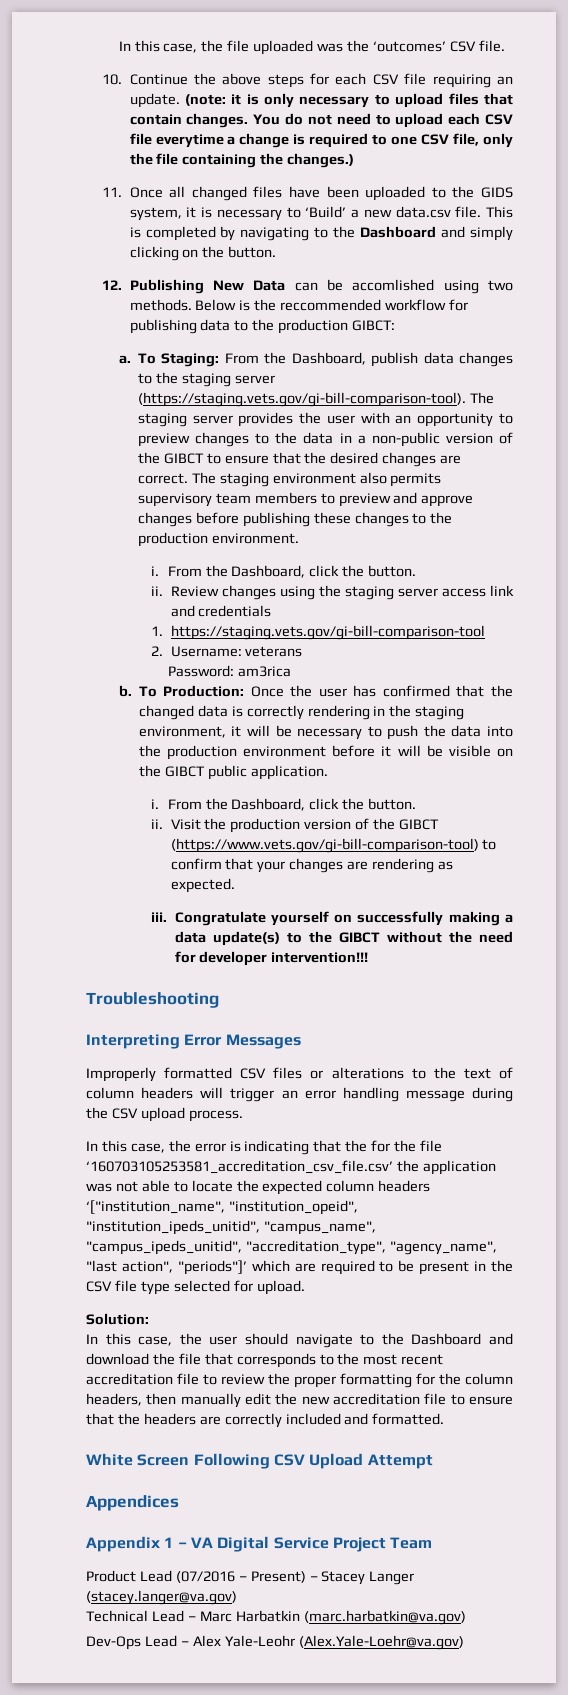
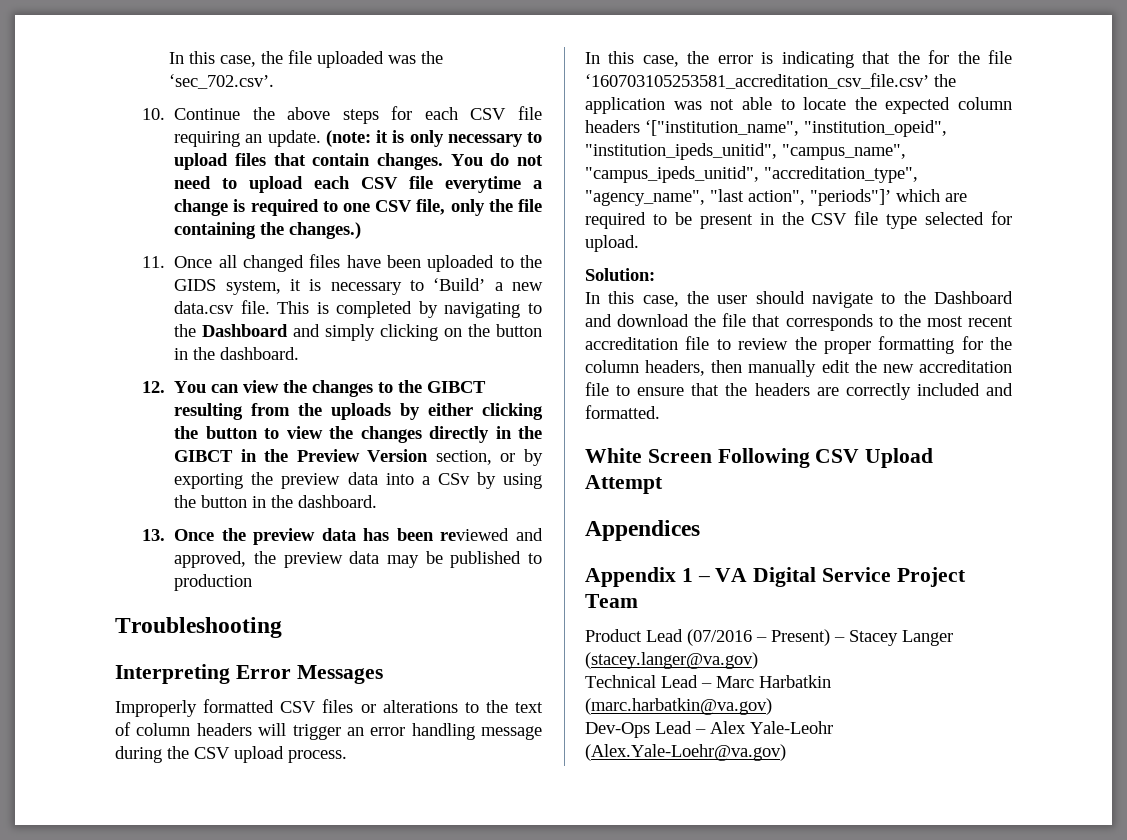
[372,40,505,52] ‘outcomes’ CSV file. -> [169,74,275,89] ‘sec_702.csv’.
[228,246,277,258] [102,279,514,294] [129,299,469,311] [129,319,396,334] [118,352,513,367] [137,372,275,387] [137,392,494,407] [137,412,513,427] [137,432,513,447] [137,452,462,467] [137,472,442,487] [137,492,474,507] [137,512,453,527] [137,532,299,547] [151,565,417,578] [151,585,514,600] [170,605,272,617] [151,625,485,640] [151,646,303,657] [167,665,291,677] [118,685,513,697] [138,705,465,720] [138,725,513,740] [138,745,513,760] [138,765,328,780] [151,798,417,811] [151,818,440,833] [170,838,497,853] [170,858,454,873] [170,878,235,893] [151,911,513,926] [174,931,513,946] [174,951,369,966] button. // 12. Publishing New Data can be accomlished using two methods. Below is the reccommended workflow for publishing data to the production GIBCT: // a. To Staging: From the Dashboard, publish data changes to the staging server (https://staging.vets.gov/gi-bill-comparison-tool). The staging server provides the user with an opportunity to preview changes to the data in a non-public version of the GIBCT to ensure that the desired changes are correct. The staging environment also permits supervisory team members to preview and approve changes before publishing these changes to the production environment. // i. From the Dashboard, click the button. // ii. Review changes using the staging server access link and credentials // 1. https://staging.vets.gov/gi-bill-comparison-tool // 2. Username: veterans // Password: am3rica // b. To Production: Once the user has confirmed that the changed data is correctly rendering in the staging environment, it will be necessary to push the data into the production environment before it will be visible on the GIBCT public application. // i. From the Dashboard, click the button. // ii. Visit the production version of the GIBCT (https://www.vets.gov/gi-bill-comparison-tool) to confirm that your changes are rendering as expected. // iii. Congratulate yourself on successfully making a data update(s) to the GIBCT without the need for developer intervention!!! -> [495,324,542,337] [174,347,300,360] [142,380,487,397] [174,403,543,420] [174,426,543,443] [174,449,543,466] [174,472,543,489] [174,495,378,508] [142,528,543,545] [174,551,542,568] [174,574,253,591] button in the dashboard. // 12. You can view the changes to the GIBCT resulting from the uploads by either clicking the button to view the changes directly in the GIBCT in the Preview Version section, or by exporting the preview data into a CSv by using the button in the dashboard. // 13. Once the preview data has been reviewed and approved, the preview data may be published to production

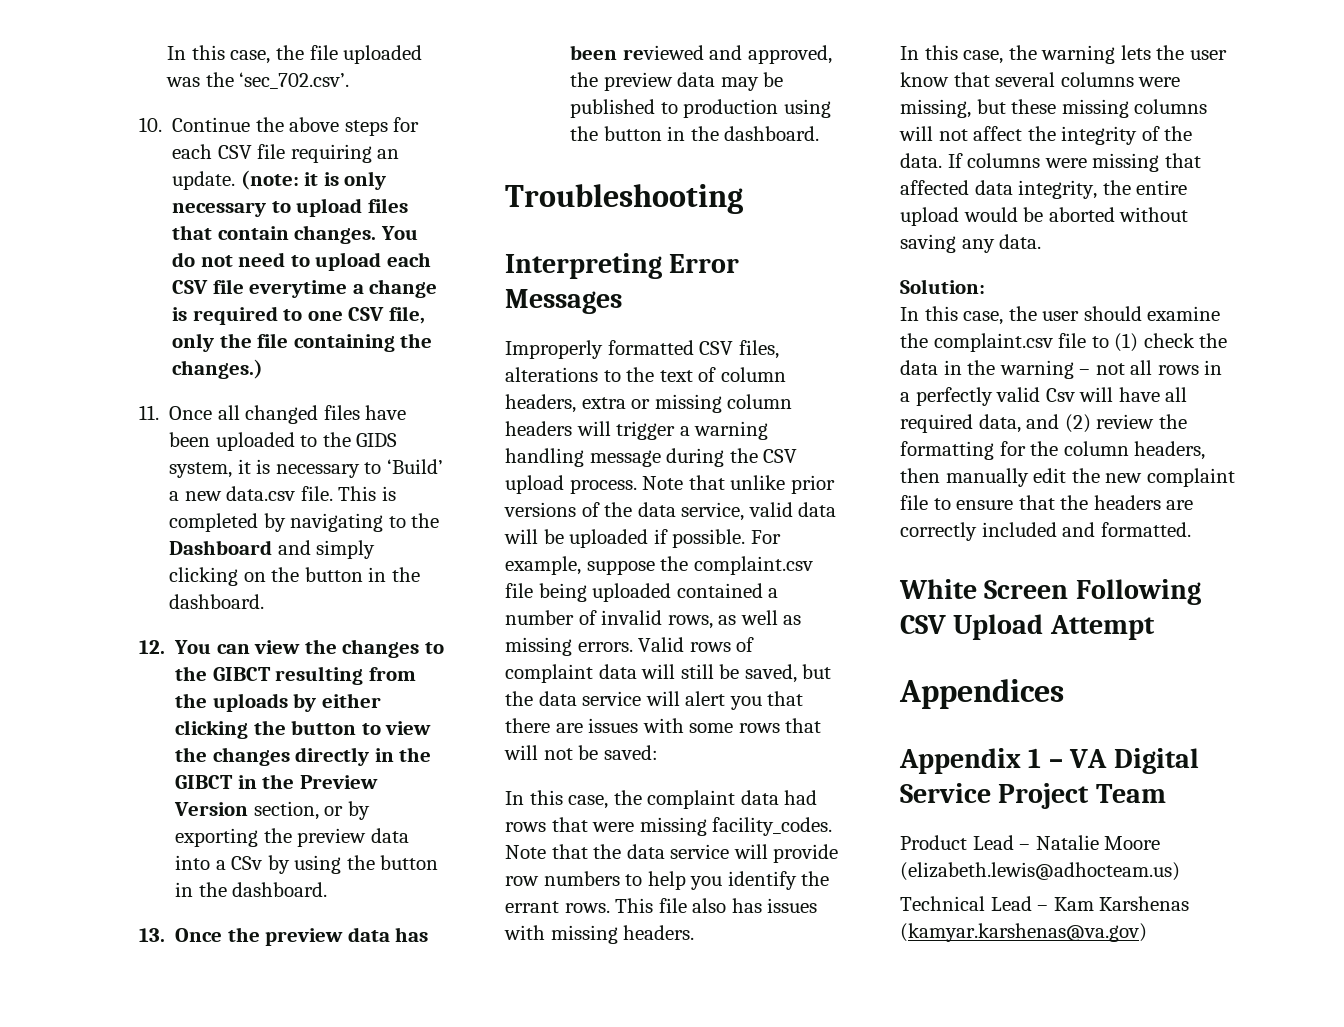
(253, 582) none -> [783,99,831,118] [569,126,820,141] using the button in the dashboard.
[322,699,376,713] files or -> [738,340,779,359] files,
(191, 729) none -> [505,394,793,413] headers, extra or missing column
[346,727,406,736] an error -> [679,421,769,440] a warning
[585,50,1012,68] [585,73,956,89] [585,97,1012,114] [585,120,947,137] [585,143,906,160] [585,166,918,183] [585,189,967,206] [585,211,1012,229] [585,235,639,252] // In this case, the error is indicating that the for the file ‘160703105253581_accreditation_csv_file.csv’ the application was not able to locate the expected column headers ‘["institution_name", "institution_opeid", "institution_ipeds_unitid", "campus_name", "campus_ipeds_unitid", "accreditation_type", "agency_name", "last action", "periods"]’ which are required to be present in the CSV file type selected for upload. -> [642,475,835,494] [504,502,837,521] [504,529,781,548] [505,556,813,575] [505,583,779,602] [505,610,802,629] [505,637,755,656] [505,664,832,683] [505,691,804,710] [505,718,822,733] [504,745,658,760] [505,790,818,809] [505,817,833,836] [505,844,839,863] [505,871,830,890] [505,898,818,913] [504,925,695,944] [900,45,1227,64] [900,72,1181,87] [900,99,1208,118] [899,126,1193,145] [900,153,1201,172] [900,180,1188,199] [900,207,1189,226] [900,234,1042,253] Note that unlike prior versions of the data service, valid data will be uploaded if possible. For example, suppose the complaint.csv file being uploaded contained a number of invalid rows, as well as missing errors. Valid rows of complaint data will still be saved, but the data service will alert you that there are issues with some rows that will not be saved: // In this case, the complaint data had rows that were missing facility_codes. Note that the data service will provide row numbers to help you identify the errant rows. This file also has issues with missing headers. // In this case, the warning lets the user know that several columns were missing, but these missing columns will not affect the integrity of the data. If columns were missing that affected data integrity, the entire upload would be aborted without saving any data.
[812,291,1013,308] [585,313,1013,331] [585,336,731,350] navigate to the Dashboard and download the file that corresponds to the most recent accreditation file to -> [1147,306,1221,321] [900,333,1228,352] [900,360,1223,379] [900,387,1188,406] [900,414,1091,433] examine the complaint.csv file to (1) check the data in the warning – not all rows in a perfectly valid Csv will have all required data, and (2)
[823,341,871,354] proper -> (1187, 421) none
[919,360,1012,373] accreditation -> [1146,468,1235,487] complaint
[687,629,953,646] [585,652,758,669] [585,675,831,688] [585,698,772,715] [585,721,833,738] [585,744,786,761] (07/2016 – Present) – Stacey Langer (stacey.langer@va.gov) // Technical Lead – Marc Harbatkin (marc.harbatkin@va.gov) // Dev-Ops Lead – Alex Yale-Leohr (Alex.Yale-Loehr@va.gov) -> [1019,835,1161,850] [900,862,1180,881] [900,896,1190,911] [900,923,1147,942] – Natalie Moore (elizabeth.lewis@adhocteam.us) // Technical Lead – Kam Karshenas (kamyar.karshenas@va.gov)

